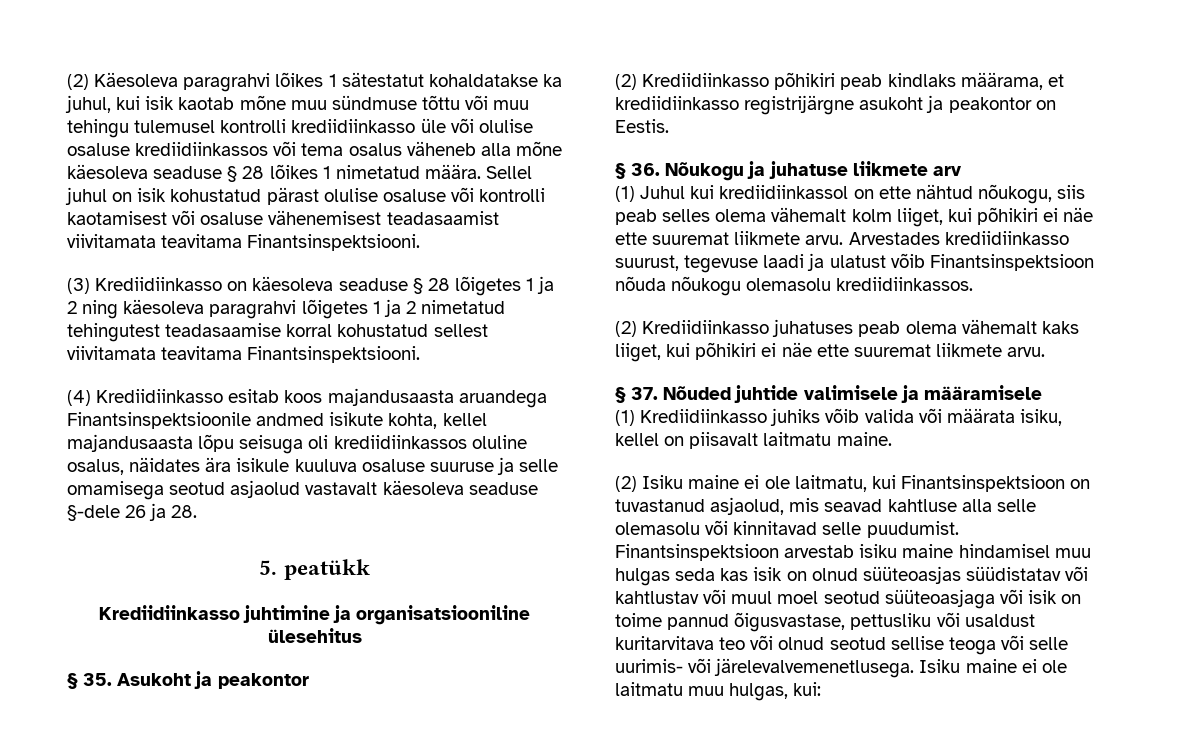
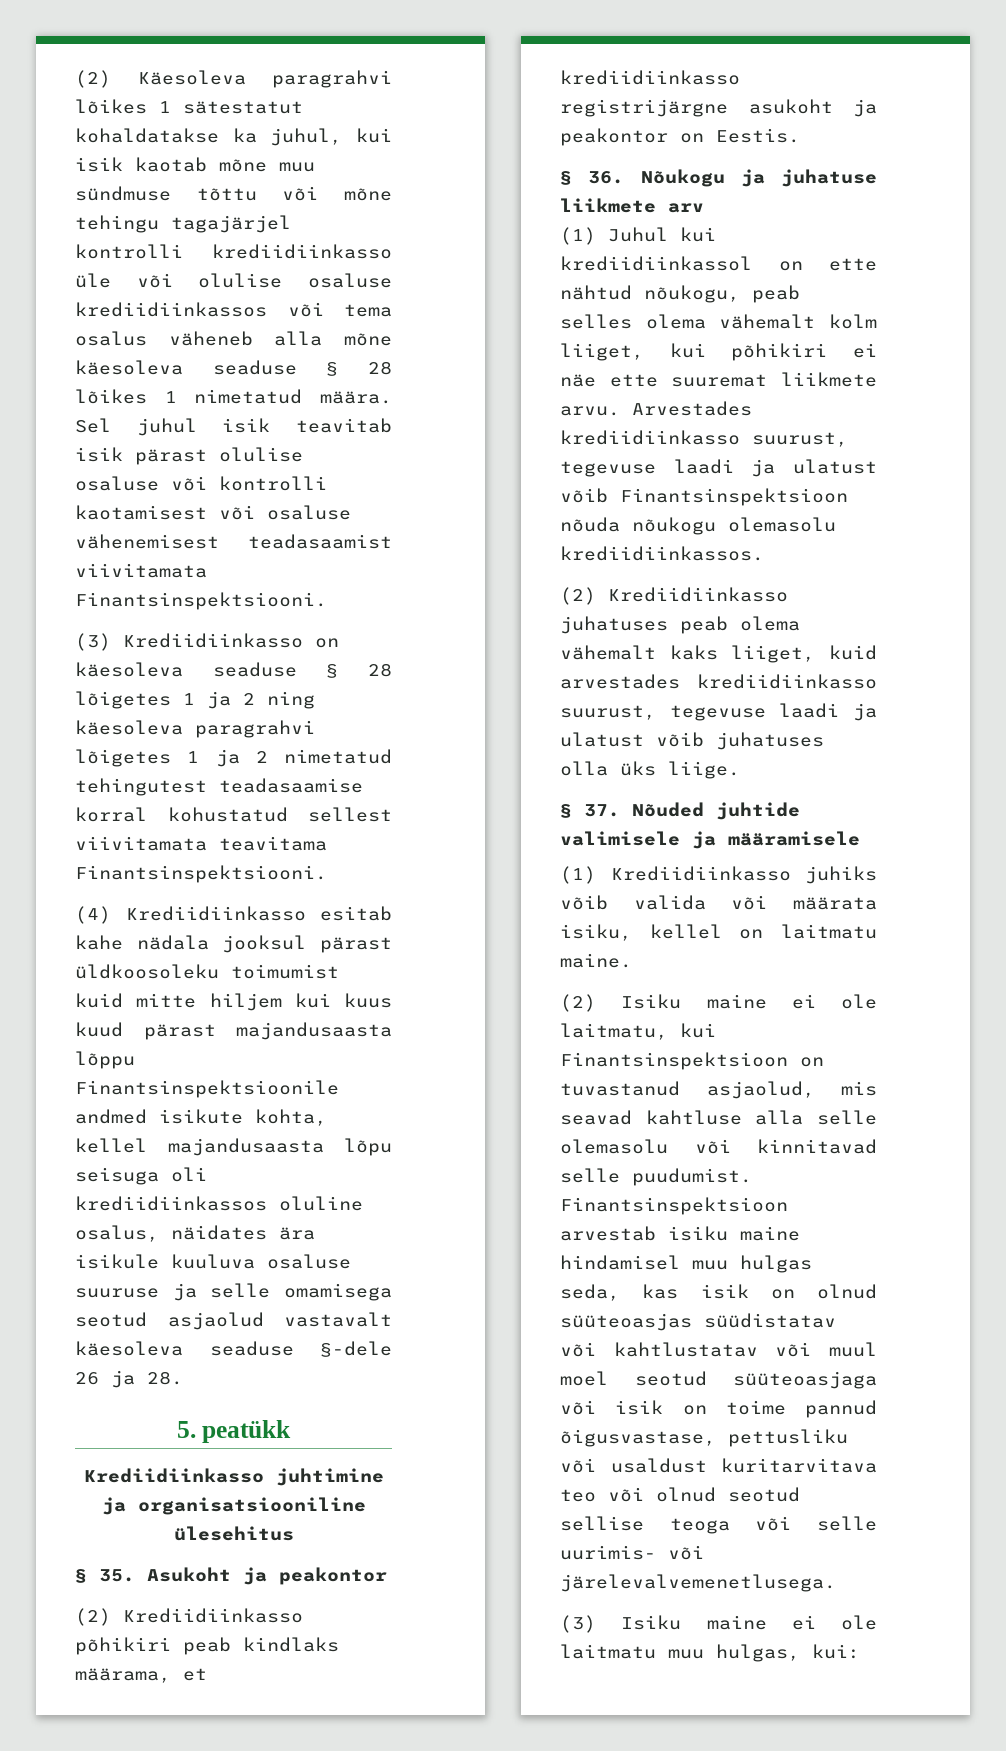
[493,100,530,110] [67,119,216,138] muu tehingu tulemusel -> [344,188,392,201] [75,215,291,233] mõne tehingu tagajärjel
[486,166,533,179] [65,187,262,205] Sellel juhul on isik kohustatud -> [75,418,392,436] [75,447,123,462] Sel juhul isik teavitab isik
[161,234,243,248] teavitama -> (207, 570) none
[284,388,547,408] koos majandusaasta aruandega -> [75,935,392,953] [75,964,339,979] [75,993,392,1011] [75,1022,392,1040] [75,1051,135,1069] kahe nädala jooksul pärast üldkoosoleku toimumist kuid mitte hiljem kui kuus kuud pärast majandusaasta lõppu
[1057,185,1086,199] siis -> (740, 294) none
[666,342,1046,360] kui põhikiri ei näe ette suuremat liikmete arvu. -> [829,645,877,660] [560,674,877,689] [560,703,877,721] [560,732,824,750] [560,761,740,779] kuid arvestades krediidiinkasso suurust, tegevuse laadi ja ulatust võib juhatuses olla üks liige.
[689,432,759,449] piisavalt -> (764, 934) none
[675,568,716,581] seda -> [560,1284,620,1301] seda,
[615,591,699,604] kahtlustav -> [613,1342,758,1357] kahtlustatav
(915, 668) none -> [560,1615,596,1633] // (3)

